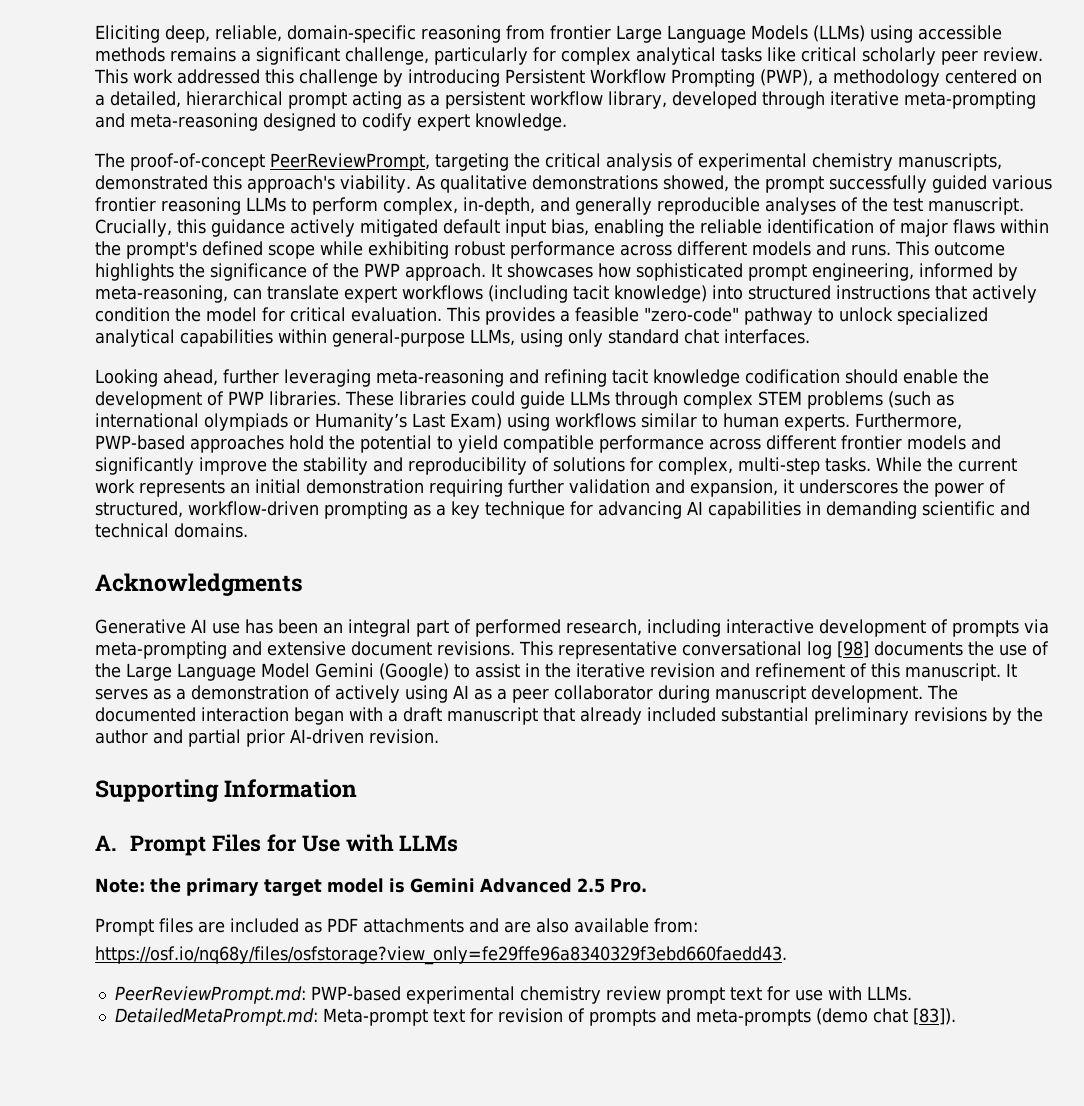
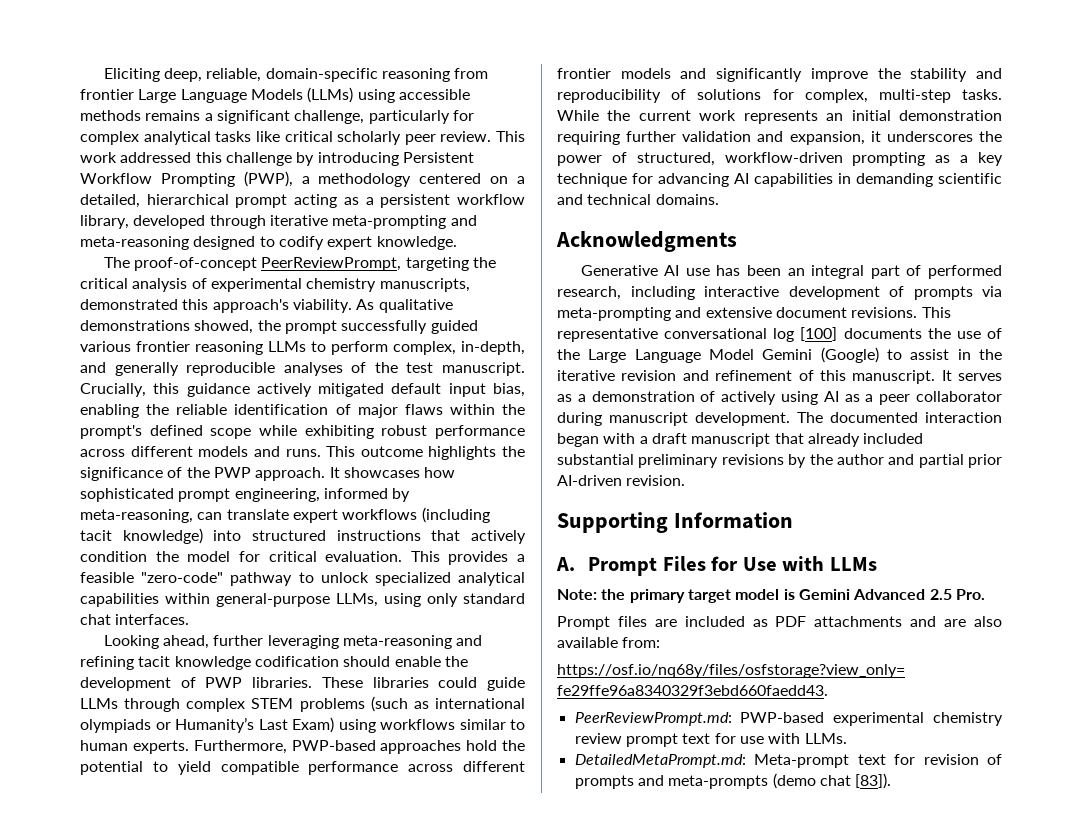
[837,641,869,658] [98] -> [800,327,838,341] [100]

